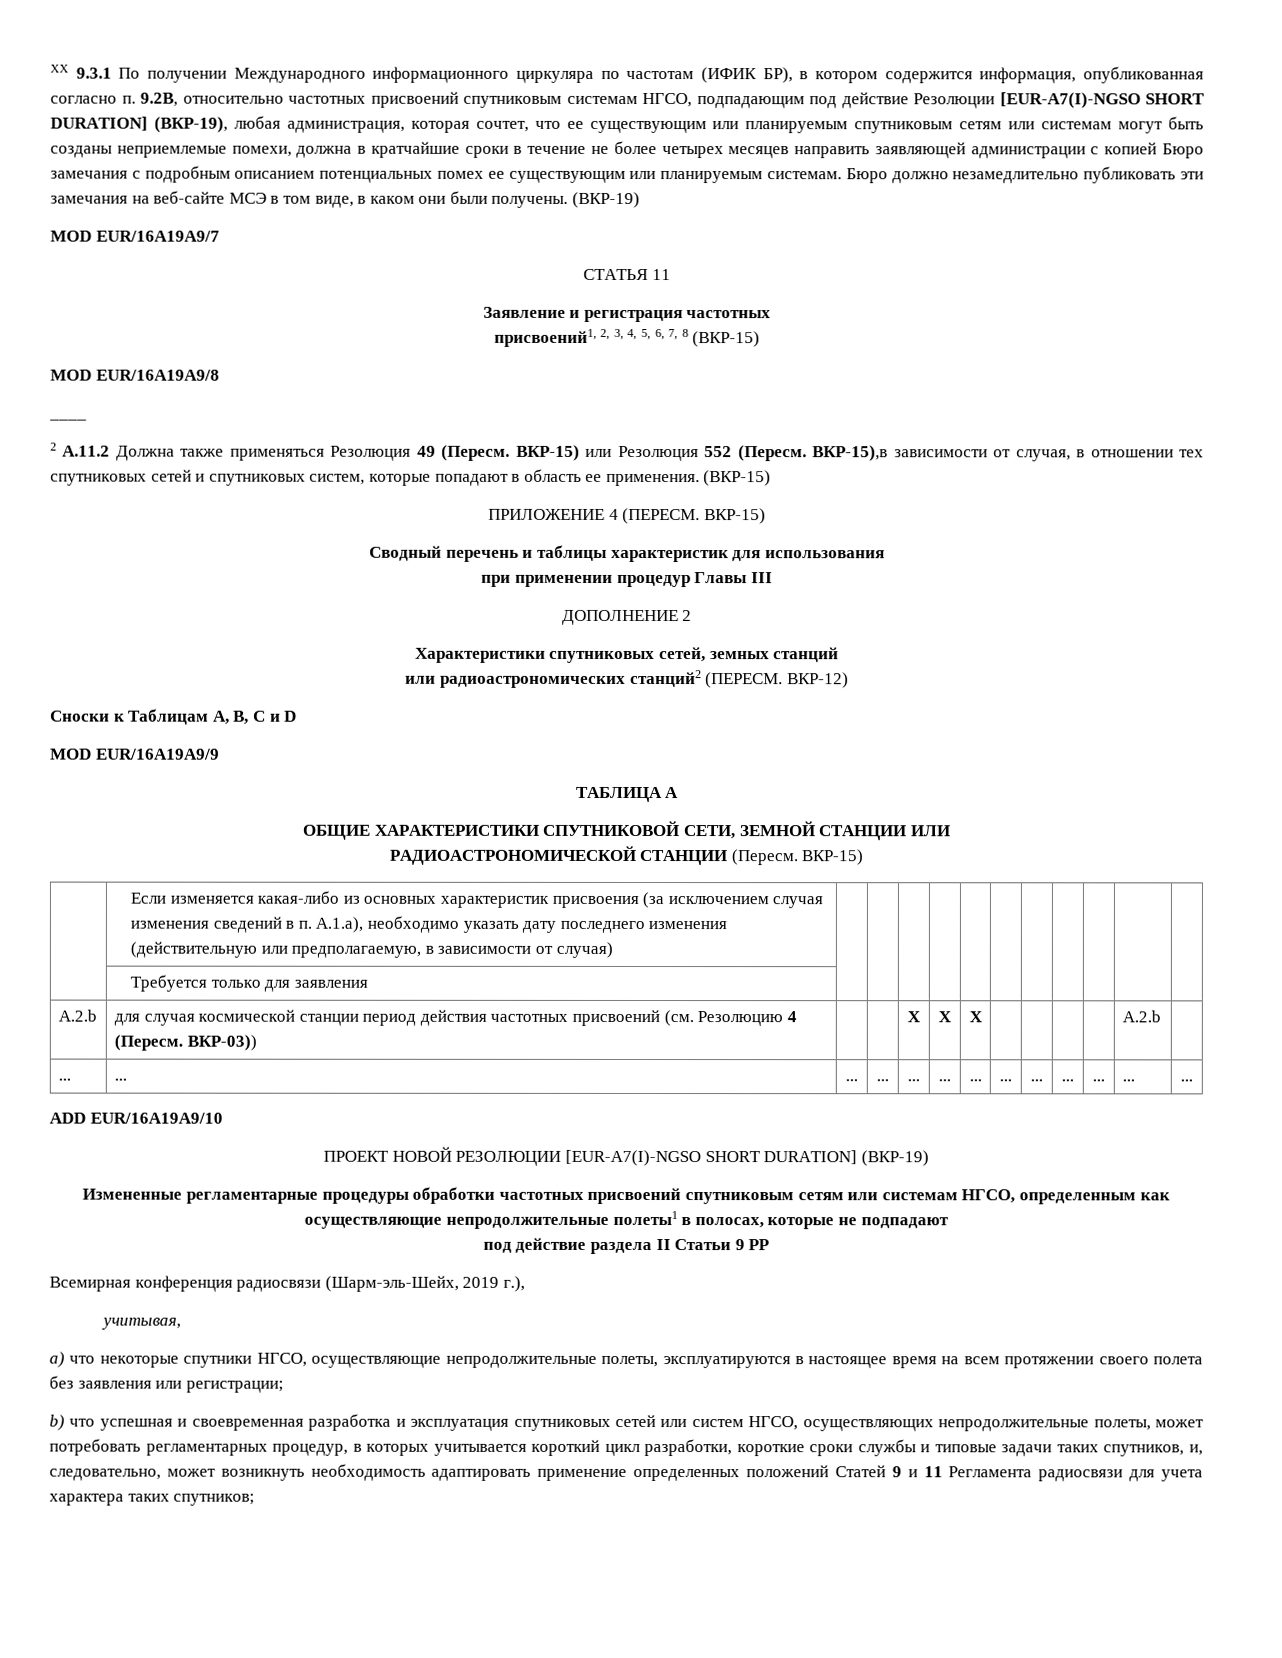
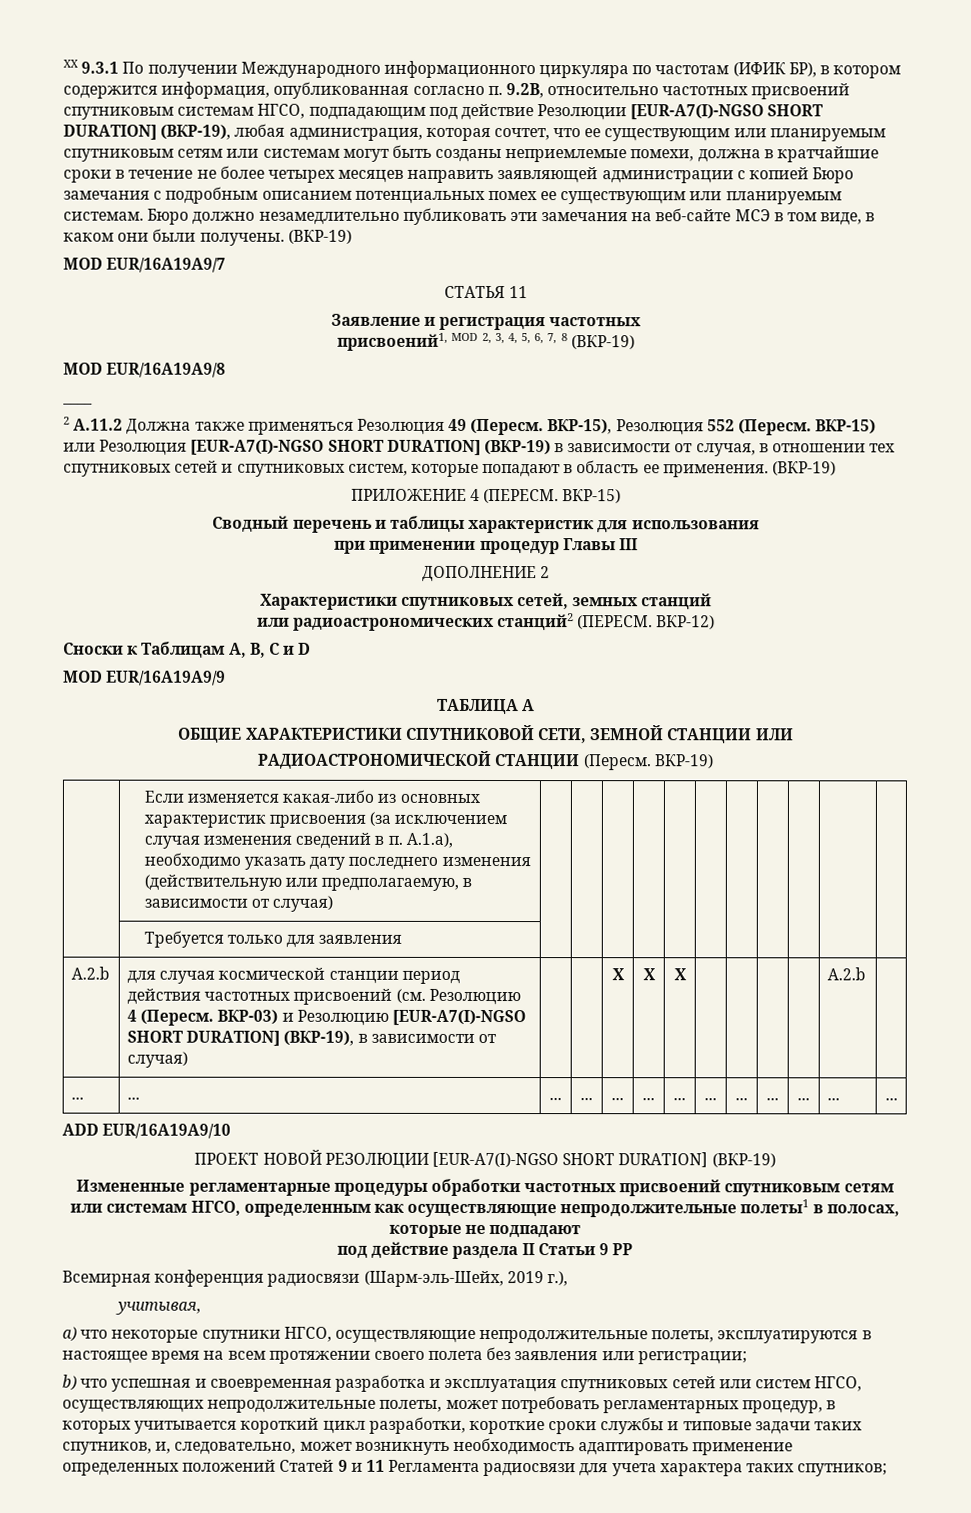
(597, 337) none -> [451,332,479,341] MOD
[692,331,761,348] (ВКР-15) -> [570,335,635,350] (ВКР-19)
[515,444,889,462] ВКР-15) или Резолюция 552 (Пересм. ВКР-15),в -> [547,419,877,436] [63,439,565,456] ВКР-15), Резолюция 552 (Пересм. ВКР-15) или Резолюция [EUR-A7(I)-NGSO SHORT DURATION] (ВКР-19) в
[703,470,772,487] (ВКР-15) -> [772,461,837,476] (ВКР-19)
[801,849,864,866] ВКР-15) -> [653,754,714,769] ВКР-19)
[186,1034,257,1051] ВКР-03)) -> [217,1009,526,1027] [126,1030,497,1047] [126,1051,188,1068] ВКР-03) и Резолюцию [EUR-A7(I)-NGSO SHORT DURATION] (ВКР-19), в зависимости от случая)

